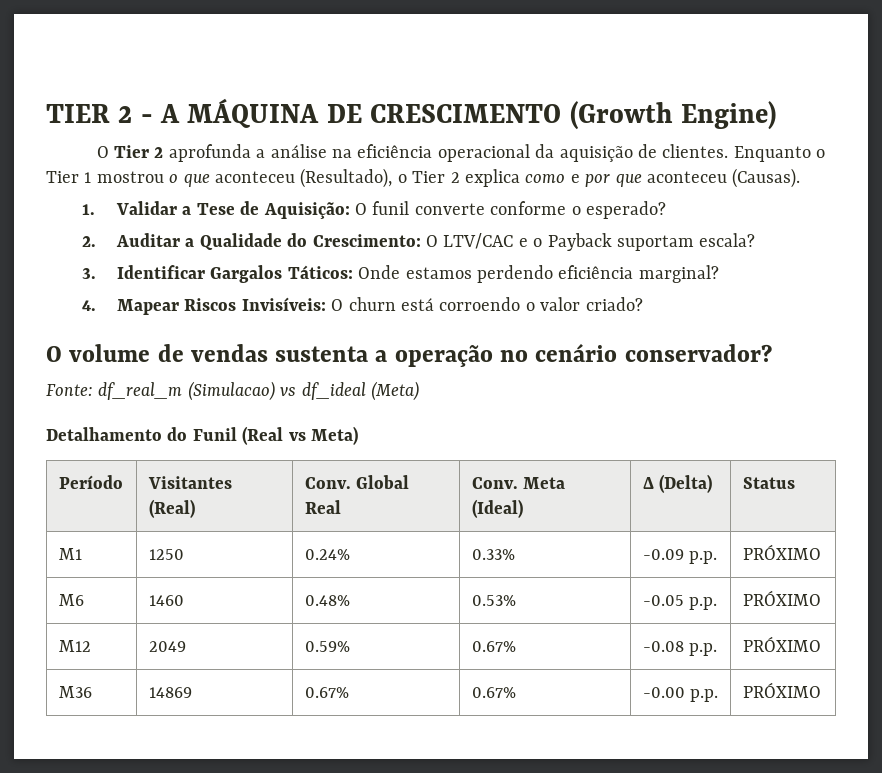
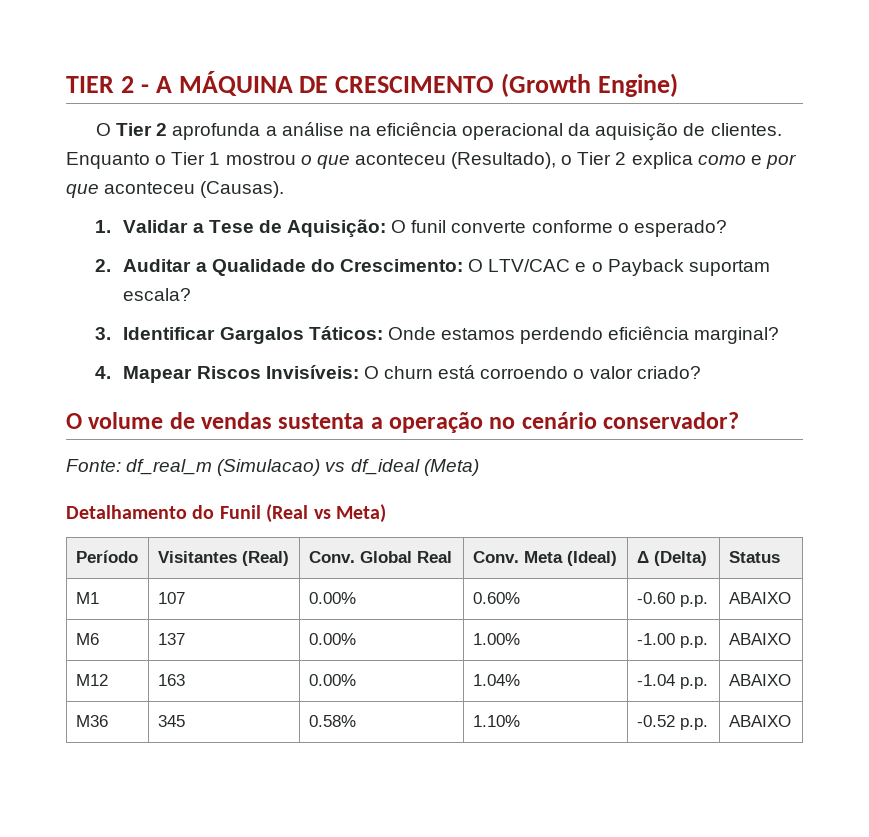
[148,549,184,560] [304,549,350,560] [471,549,515,560] [642,549,717,564] [742,544,821,560] 1250 | 0.24% | 0.33% | -0.09 p.p. | PRÓXIMO -> [157,592,185,604] [308,592,356,604] [472,592,520,604] [636,592,708,607] [728,592,791,604] 107 | 0.00% | 0.60% | -0.60 p.p. | ABAIXO
[148,595,184,606] [304,595,350,606] [471,595,516,606] [642,595,717,610] [742,590,821,606] 1460 | 0.48% | 0.53% | -0.05 p.p. | PRÓXIMO -> [157,633,185,645] [308,633,356,645] [472,633,520,645] [636,633,708,648] [728,633,791,645] 137 | 0.00% | 1.00% | -1.00 p.p. | ABAIXO
[148,641,186,652] [304,641,350,652] [471,641,516,652] [642,641,717,656] [742,636,821,652] 2049 | 0.59% | 0.67% | -0.08 p.p. | PRÓXIMO -> [157,674,185,686] [308,674,356,686] [472,674,520,686] [636,674,708,689] [728,674,791,686] 163 | 0.00% | 1.04% | -1.04 p.p. | ABAIXO
[148,687,192,698] [304,687,349,698] [471,687,516,698] [642,687,718,702] [742,682,821,698] 14869 | 0.67% | 0.67% | -0.00 p.p. | PRÓXIMO -> [157,715,185,727] [308,715,356,727] [472,715,520,727] [636,715,708,730] [728,715,791,727] 345 | 0.58% | 1.10% | -0.52 p.p. | ABAIXO

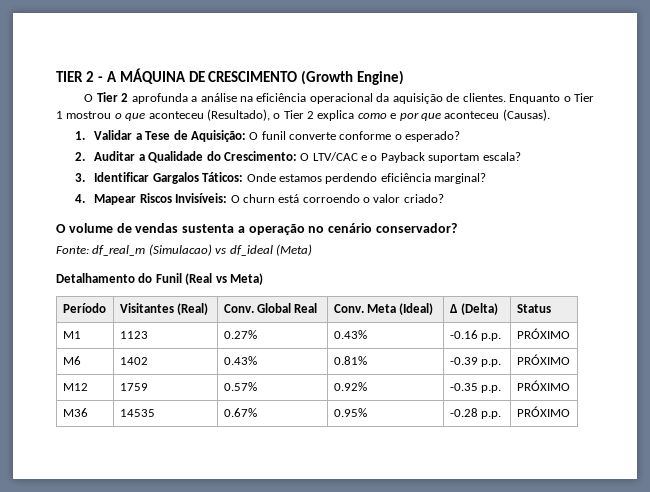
[157,592,185,604] [308,592,356,604] [472,592,520,604] [636,592,708,607] [728,592,791,604] 107 | 0.00% | 0.60% | -0.60 p.p. | ABAIXO -> [119,331,148,339] [223,330,257,339] [333,330,367,339] [449,330,502,341] [516,328,570,339] 1123 | 0.27% | 0.43% | -0.16 p.p. | PRÓXIMO
[157,633,185,645] [308,633,356,645] [472,633,520,645] [636,633,708,648] [728,633,791,645] 137 | 0.00% | 1.00% | -1.00 p.p. | ABAIXO -> [119,357,148,365] [223,356,257,365] [333,356,367,365] [449,357,502,367] [516,354,570,365] 1402 | 0.43% | 0.81% | -0.39 p.p. | PRÓXIMO
[157,674,185,686] [308,674,356,686] [472,674,520,686] [636,674,708,689] [728,674,791,686] 163 | 0.00% | 1.04% | -1.04 p.p. | ABAIXO -> [119,383,148,391] [223,382,257,391] [333,382,367,391] [449,383,502,393] [516,380,570,391] 1759 | 0.57% | 0.92% | -0.35 p.p. | PRÓXIMO
[157,715,185,727] [308,715,356,727] [472,715,520,727] [636,715,708,730] [728,715,791,727] 345 | 0.58% | 1.10% | -0.52 p.p. | ABAIXO -> [119,409,155,417] [223,408,257,417] [333,408,367,417] [449,408,502,419] [516,406,570,417] 14535 | 0.67% | 0.95% | -0.28 p.p. | PRÓXIMO

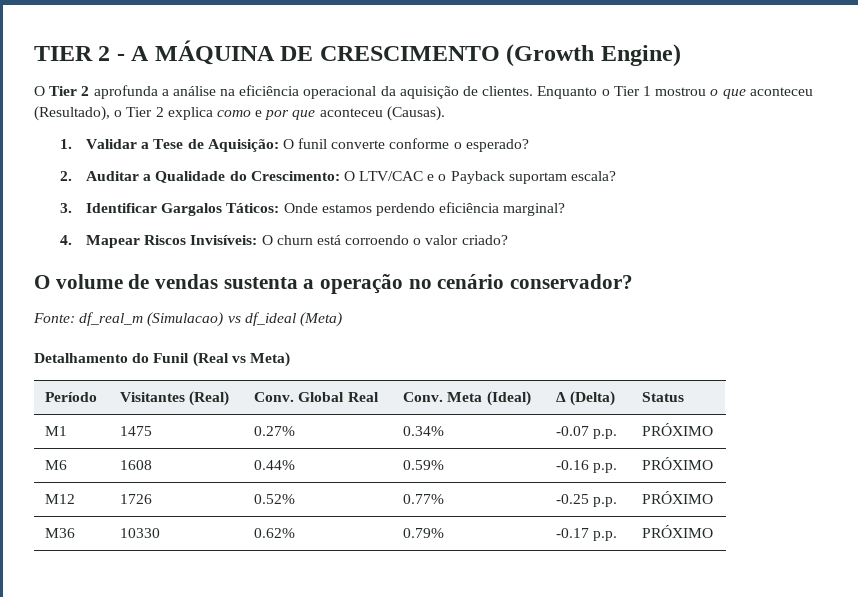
[119,331,148,339] 1123 -> [120,426,153,436] 1475
[333,330,367,339] [449,330,502,341] [516,328,570,339] [62,356,81,365] [119,357,148,365] [223,356,257,365] [333,356,367,365] [449,357,502,367] [516,354,570,365] [62,383,88,391] [119,383,148,391] [223,382,257,391] [333,382,367,391] [449,383,478,391] 0.43% | -0.16 p.p. | PRÓXIMO // M6 | 1402 | 0.43% | 0.81% | -0.39 p.p. | PRÓXIMO // M12 | 1759 | 0.57% | 0.92% | -0.35 -> [403,426,445,436] [556,426,618,439] [642,423,714,436] [45,460,68,470] [120,460,153,470] [254,460,296,470] [403,460,445,470] [556,460,618,473] [642,457,714,470] [45,494,76,504] [120,494,153,504] [254,494,296,504] [403,494,445,504] [556,494,590,504] 0.34% | -0.07 p.p. | PRÓXIMO // M6 | 1608 | 0.44% | 0.59% | -0.16 p.p. | PRÓXIMO // M12 | 1726 | 0.52% | 0.77% | -0.25
[119,409,155,417] [223,408,257,417] [333,408,367,417] [449,408,478,417] 14535 | 0.67% | 0.95% | -0.28 -> [120,528,161,538] [254,528,296,538] [403,528,445,538] [556,528,590,538] 10330 | 0.62% | 0.79% | -0.17

